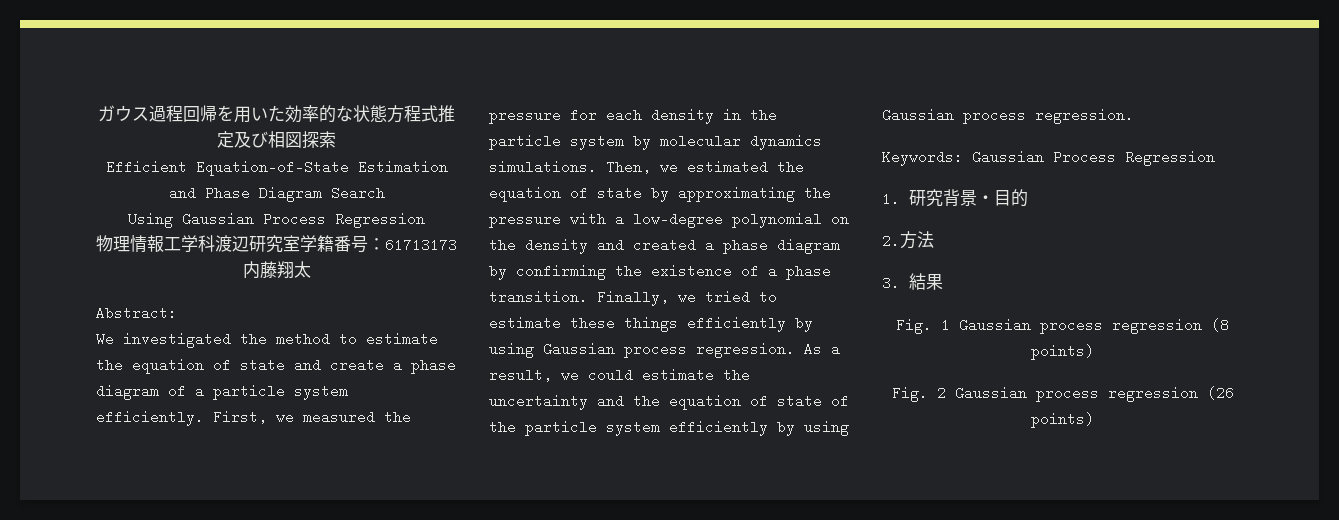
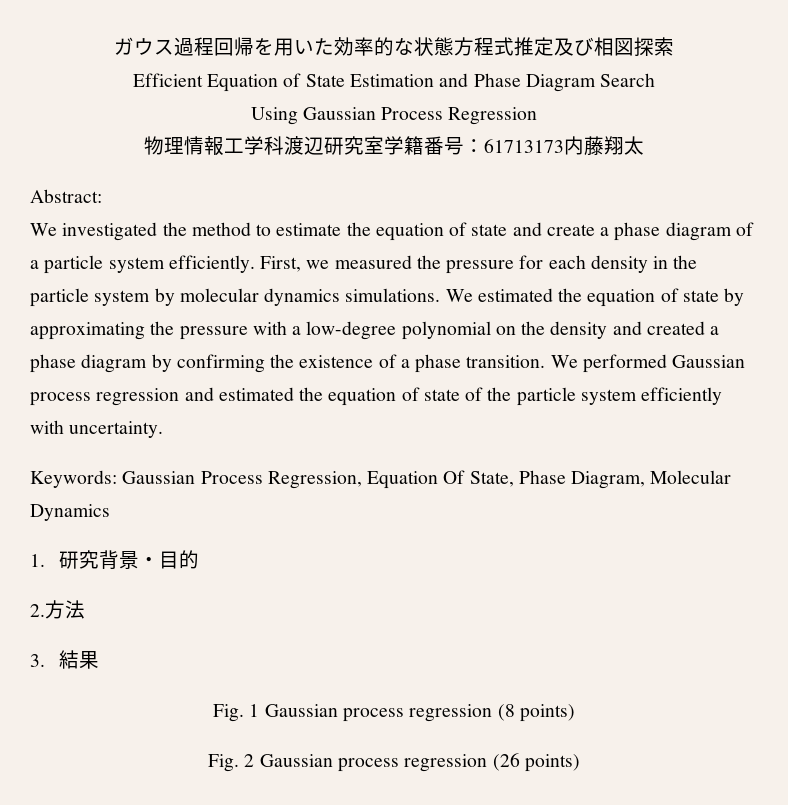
[195,160,349,176] Equation-of-State -> [207,73,345,92] Equation of State
[606,160,678,174] Then, we -> [445,289,473,302] We
[597,290,777,306] [489,316,813,332] [489,342,840,358] [489,368,750,382] [489,394,624,410] Finally, we tried to estimate these things efficiently by using Gaussian process regression. As a result, we could estimate the uncertainty and -> [550,354,746,373] [30,387,294,406] We performed Gaussian process regression and estimated
[777,420,849,436] [882,108,1134,124] [882,150,1215,166] by using Gaussian process regression. // Keywords: Gaussian Process Regression -> [30,420,164,438] [30,470,732,489] [30,504,110,521] with uncertainty. // Keywords: Gaussian Process Regression, Equation Of State, Phase Diagram, Molecular Dynamics

